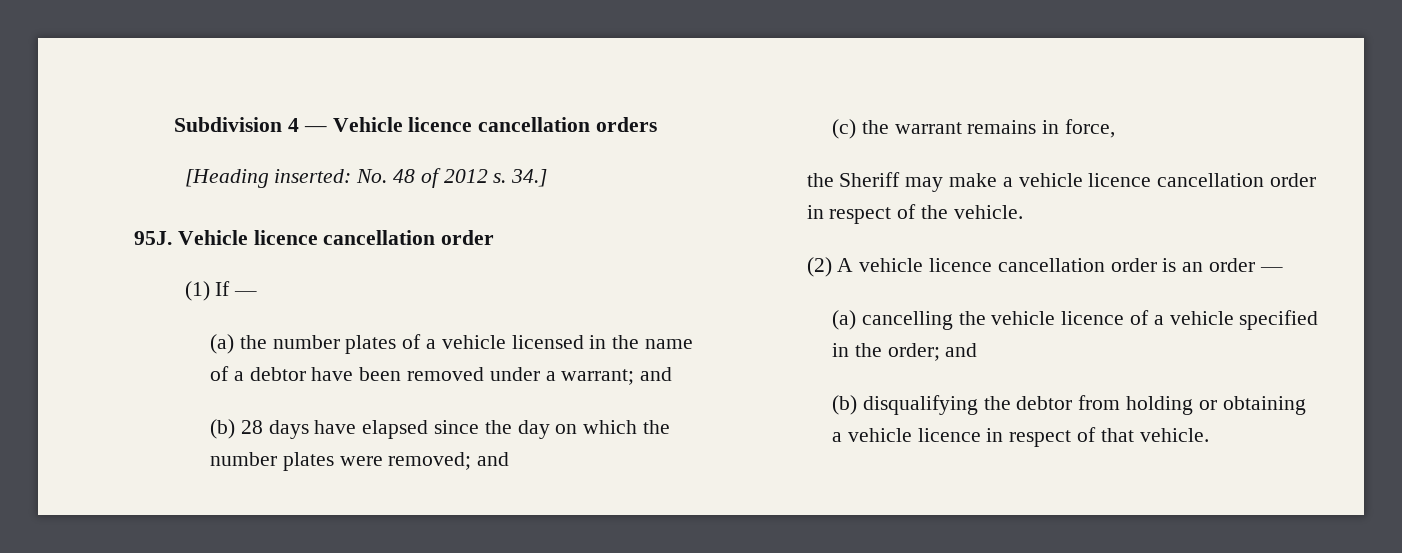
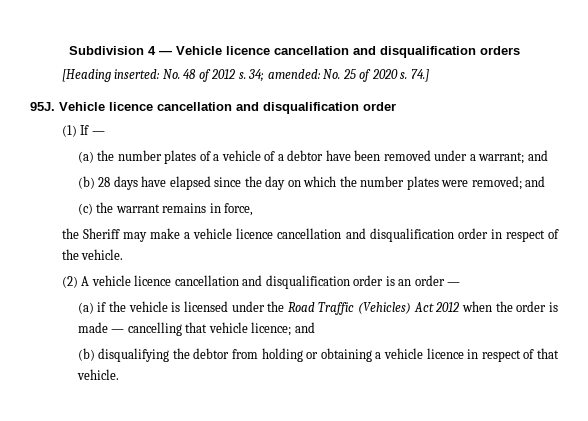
(591, 124) none -> [352,46,476,58] and disqualification
[511,169,548,187] 34.] -> [248,69,429,82] 34; amended: No. 25 of 2020 s. 74.]
(436, 237) none -> [236,102,359,114] and disqualification
[511,335,693,349] licensed in the name -> (261, 155) none
(1265, 180) none -> [345,228,454,242] and disqualification
(1105, 265) none -> [242,275,350,289] and disqualification
[861,311,953,330] cancelling -> [97,302,107,312] if
[1061,310,1319,330] [831,343,940,361] licence of a vehicle specified in the order; -> [171,301,559,315] [77,322,292,336] is licensed under the Road Traffic (Vehicles) Act 2012 when the order is made — cancelling that vehicle licence;

